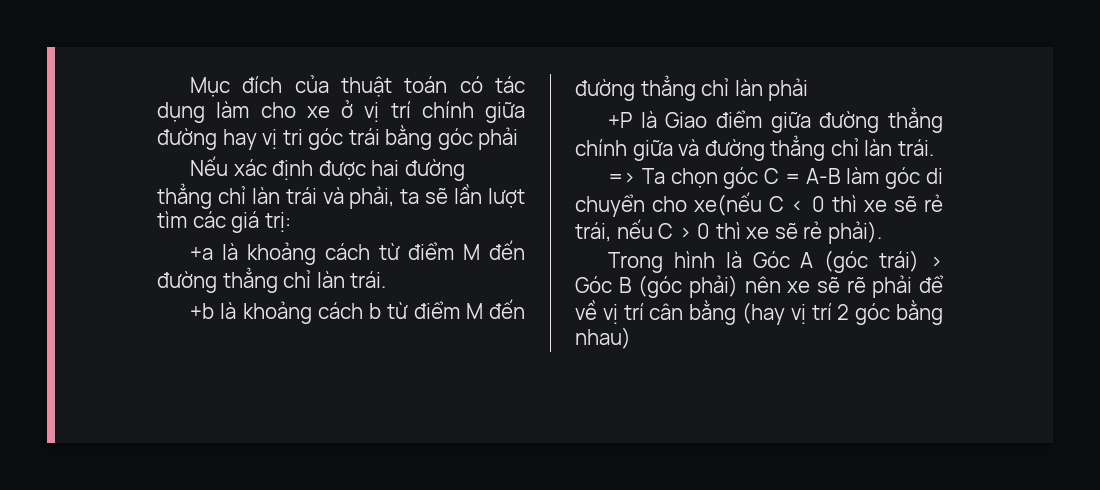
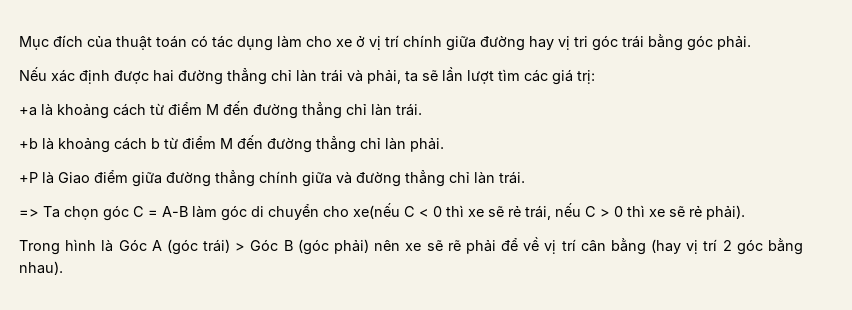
[478,127,519,150] phải -> [717,36,751,50] phải.
[768,78,809,101] phải -> [410,138,444,152] phải.
[575,327,631,349] nhau) -> [19,261,63,275] nhau).

